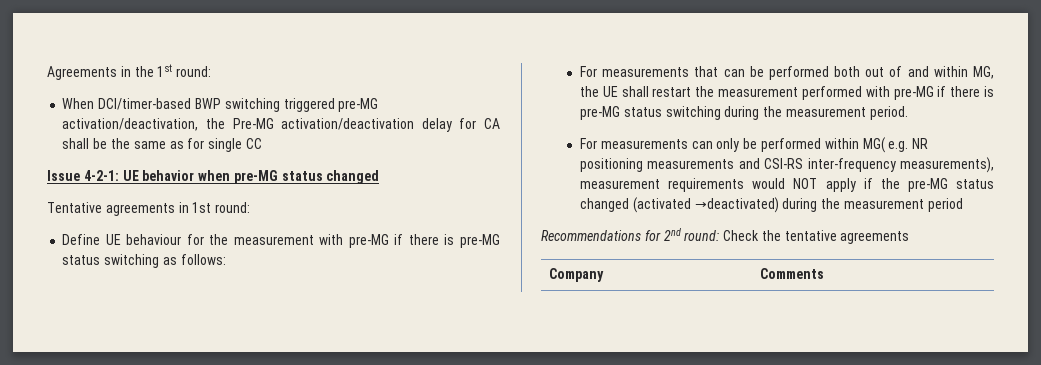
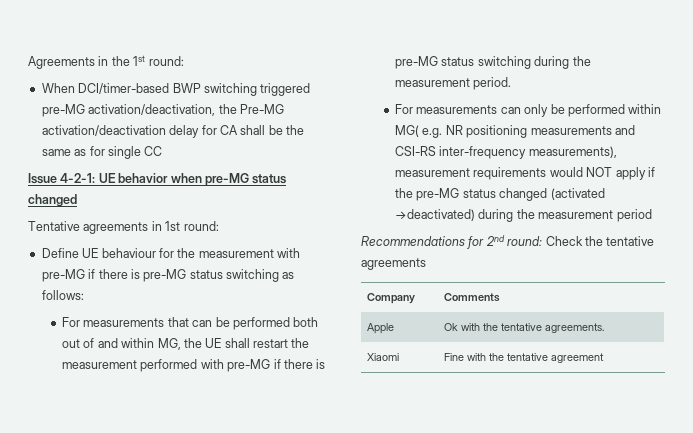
(824, 273) none -> [366,323,394,334] [443,323,604,333] [366,353,399,361] [443,353,604,363] // Apple | Ok with the tentative agreements. // Xiaomi | Fine with the tentative agreement

